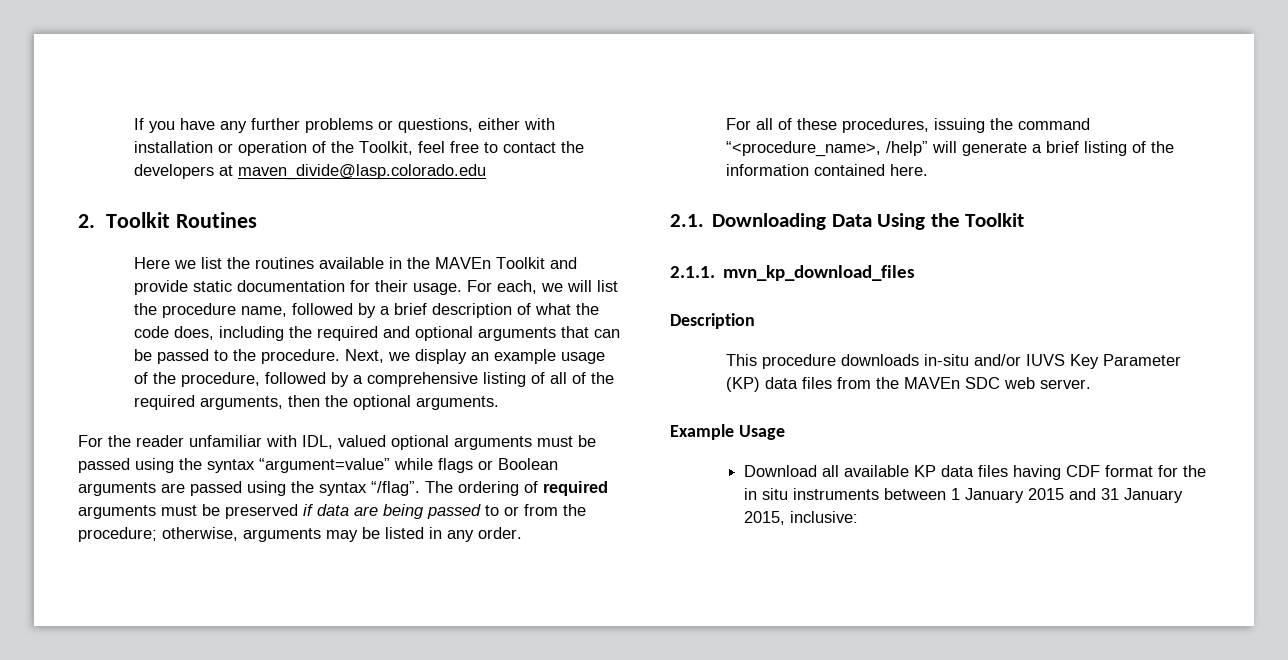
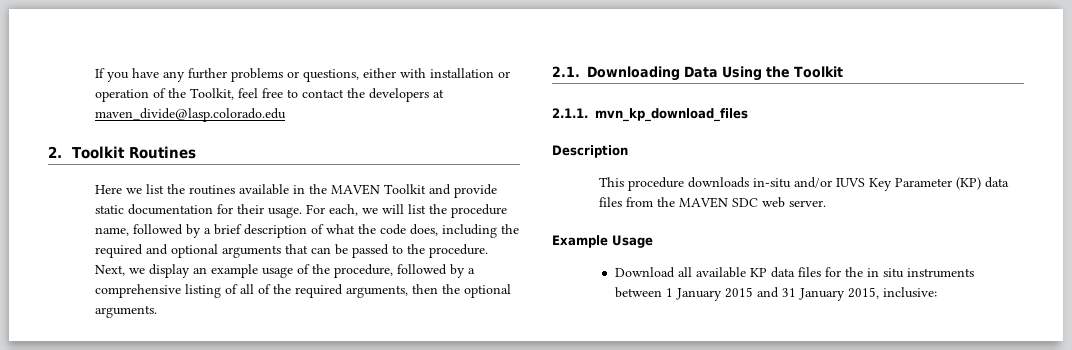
[434,257,491,269] MAVEn -> [331,184,381,195] MAVEN
[78,435,596,450] [78,458,558,473] [78,481,608,496] [78,504,586,519] [78,527,522,542] [725,118,1090,133] [725,141,1174,157] [725,164,928,176] // For the reader unfamiliar with IDL, valued optional arguments must be passed using the syntax “argument=value” while flags or Boolean arguments are passed using the syntax “/flag”. The ordering of required arguments must be preserved if data are being passed to or from the procedure; otherwise, arguments may be listed in any order. // For all of these procedures, issuing the command “<procedure_name>, /help” will generate a brief listing of the information contained here. -> (158, 311) none
[903,377,960,389] MAVEn -> [679,197,729,208] MAVEN
[1012,465,1153,480] having CDF format -> (821, 272) none

